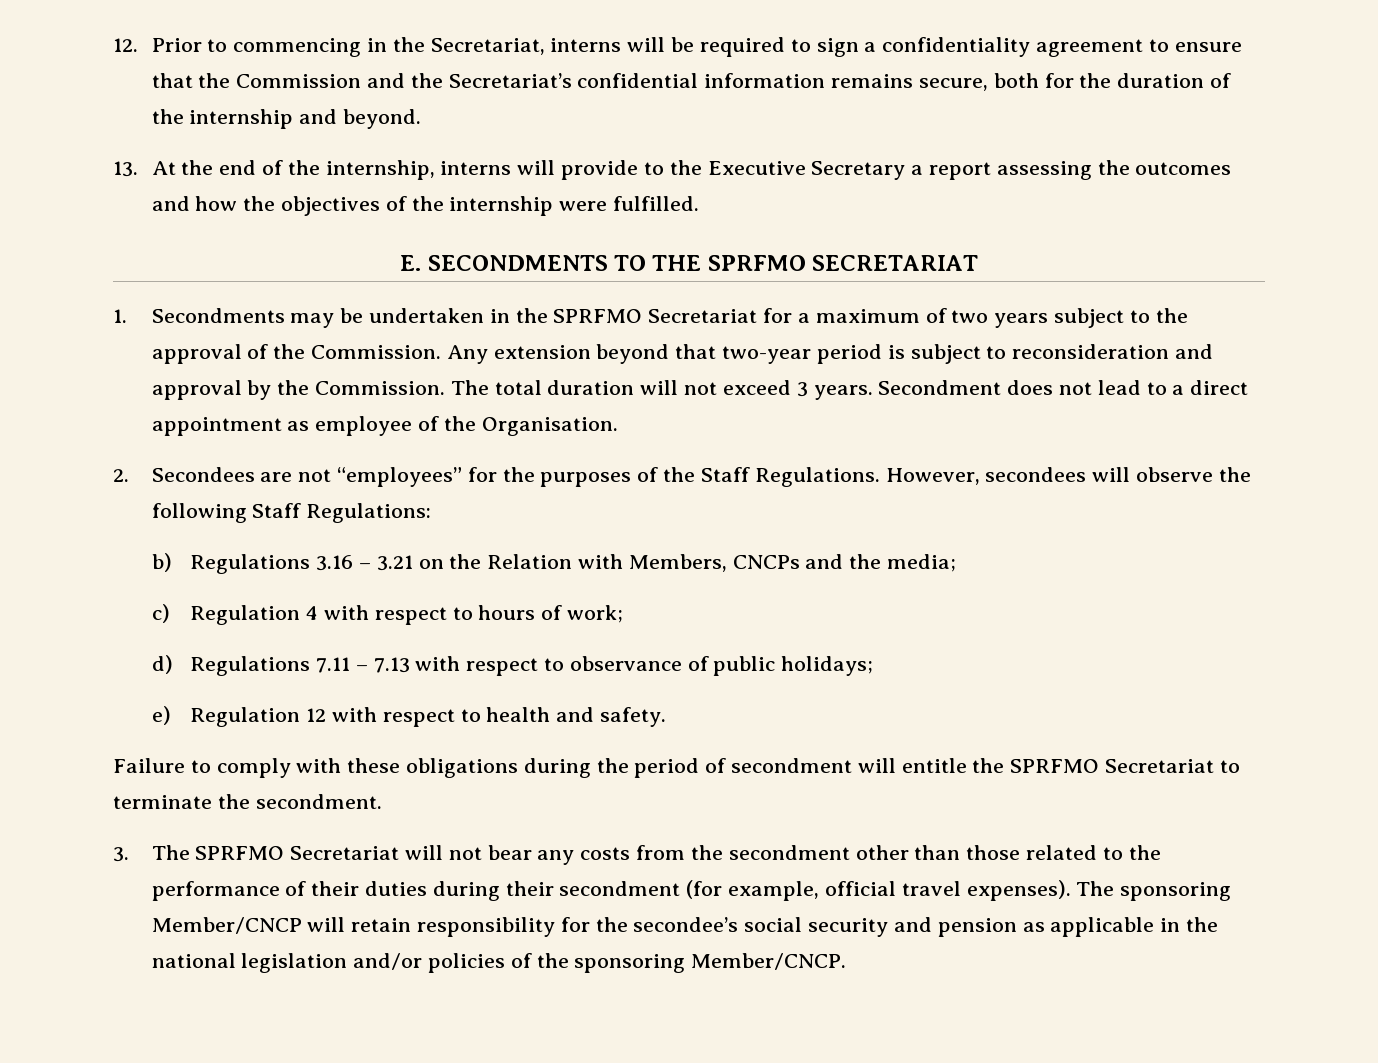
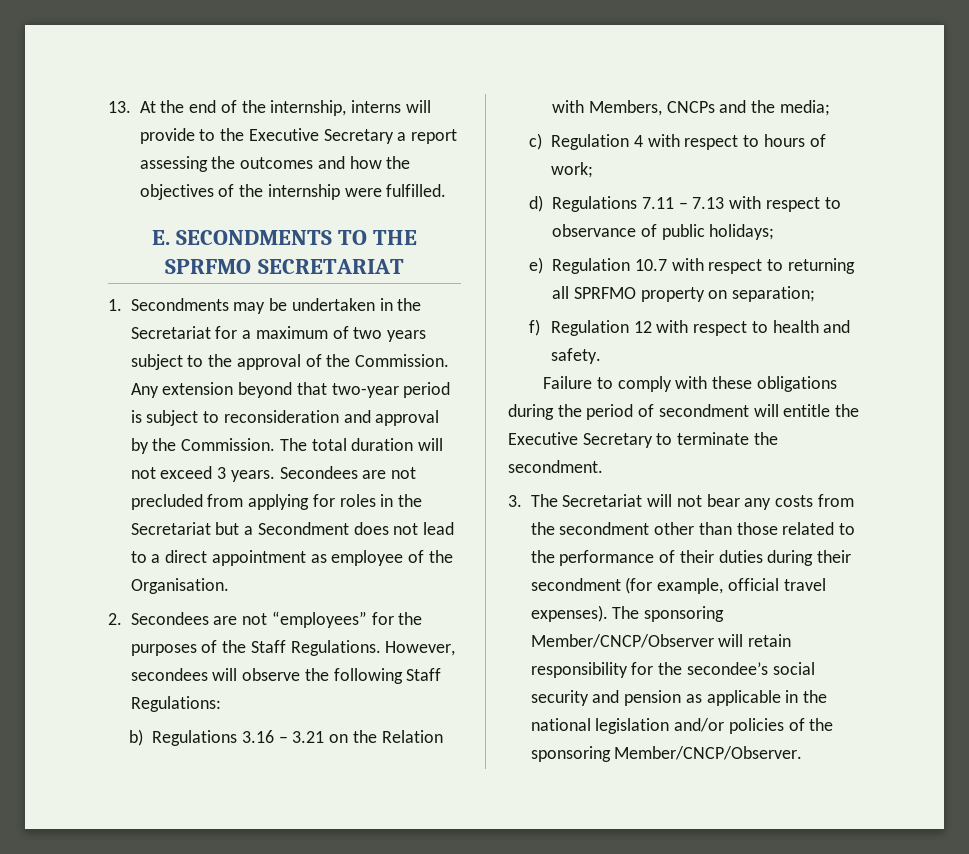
[113,37,1242,57] [151,73,1231,91] [151,109,422,129] 12. Prior to commencing in the Secretariat, interns will be required to sign a confidentiality agreement to ensure that the Commission and the Secretariat’s confidential information remains secure, both for the duration of the internship and beyond. // -> (108, 107) none
[553,309,643,323] SPRFMO -> (422, 304) none
(873, 392) none -> [279,466,417,479] [130,494,423,510] [130,522,254,535] Secondees are not precluded from applying for roles in the Secretariat but a
(301, 717) none -> [634,258,855,274] [552,286,816,302] [529,319,629,336] 10.7 with respect to returning all SPRFMO property on separation; // f) Regulation
[1010,759,1215,773] SPRFMO Secretariat -> [508,432,653,448] Executive Secretary
[195,846,285,860] SPRFMO -> (558, 500) none
[151,917,302,934] Member/CNCP -> [530,634,714,648] Member/CNCP/Observer
[691,953,847,970] Member/CNCP. -> [614,746,803,760] Member/CNCP/Observer.

